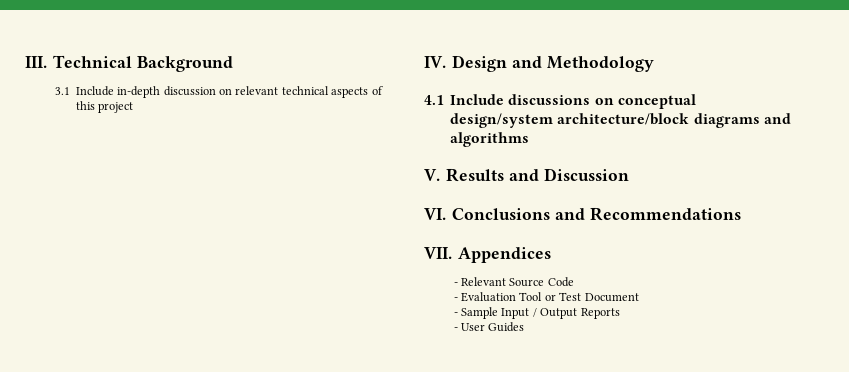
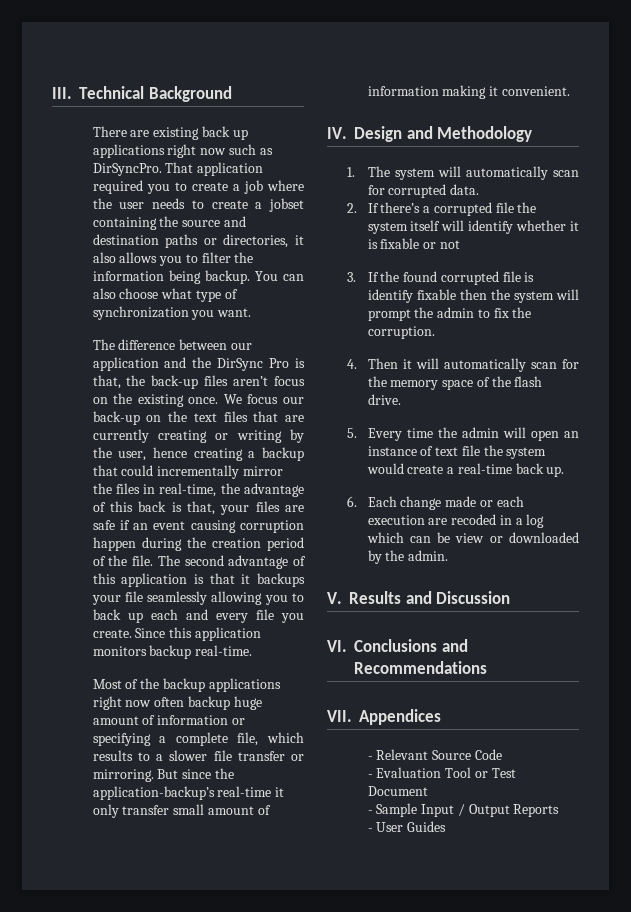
[54,86,383,98] [75,101,134,113] [424,55,654,72] [424,94,696,109] [450,113,791,128] [450,132,530,147] 3.1 Include in-depth discussion on relevant technical aspects of this project // IV. Design and Methodology // 4.1 Include discussions on conceptual design/system architecture/block diagrams and algorithms -> [92,126,248,140] [92,144,273,158] [92,162,264,176] [92,180,304,194] [92,198,304,212] [92,216,246,230] [92,234,304,248] [92,252,254,266] [92,270,304,284] [92,288,238,302] [92,306,252,320] [92,339,252,350] [92,357,305,371] [92,375,305,389] [92,393,304,407] [92,411,304,425] [92,429,304,443] [92,447,304,461] [92,465,283,479] [92,483,304,497] [92,501,304,515] [92,520,304,533] [92,537,304,551] [92,555,306,569] [92,573,305,587] [91,591,304,605] [92,609,304,623] [92,627,261,641] [92,645,253,659] [92,678,281,692] [92,696,262,710] [92,715,245,725] [92,732,304,746] [92,750,304,761] [92,768,234,782] [92,786,285,800] [92,804,271,818] [367,85,570,99] [327,126,533,142] [347,166,579,180] [367,184,480,198] [347,202,537,216] [367,220,579,234] [367,238,460,249] [347,271,535,285] [367,289,579,303] [367,307,532,321] [367,326,435,339] [347,358,579,372] [367,376,543,390] [367,394,401,405] [347,427,579,441] [367,445,547,459] [366,463,565,477] [347,496,524,510] [367,514,545,528] [366,532,579,543] [367,550,449,564] There are existing back up applications right now such as DirSyncPro. That application required you to create a job where the user needs to create a jobset containing the source and destination paths or directories, it also allows you to filter the information being backup. You can also choose what type of synchronization you want. // The difference between our application and the DirSync Pro is that, the back-up files aren’t focus on the existing once. We focus our back-up on the text files that are currently creating or writing by the user, hence creating a backup that could incrementally mirror the files in real-time, the advantage of this back is that, your files are safe if an event causing corruption happen during the creation period of the file. The second advantage of this application is that it backups your file seamlessly allowing you to back up each and every file you create. Since this application monitors backup real-time. // Most of the backup applications right now often backup huge amount of information or specifying a complete file, which results to a slower file transfer or mirroring. But since the application-backup’s real-time it only transfer small amount of information making it convenient. // IV. Design and Methodology // 1. The system will automatically scan for corrupted data. // 2. If there’s a corrupted file the system itself will identify whether it is fixable or not // 3. If the found corrupted file is identify fixable then the system will prompt the admin to fix the corruption. // 4. Then it will automatically scan for the memory space of the flash drive. // 5. Every time the admin will open an instance of text file the system would create a real-time back up. // 6. Each change made or each execution are recoded in a log which can be view or downloaded by the admin.

